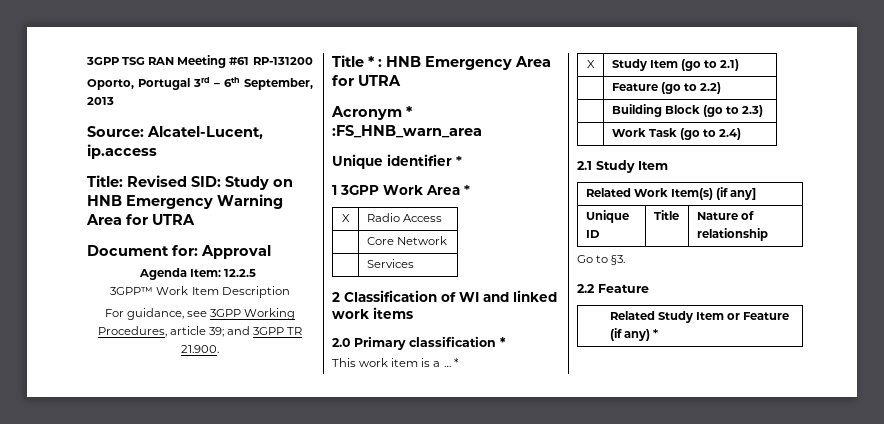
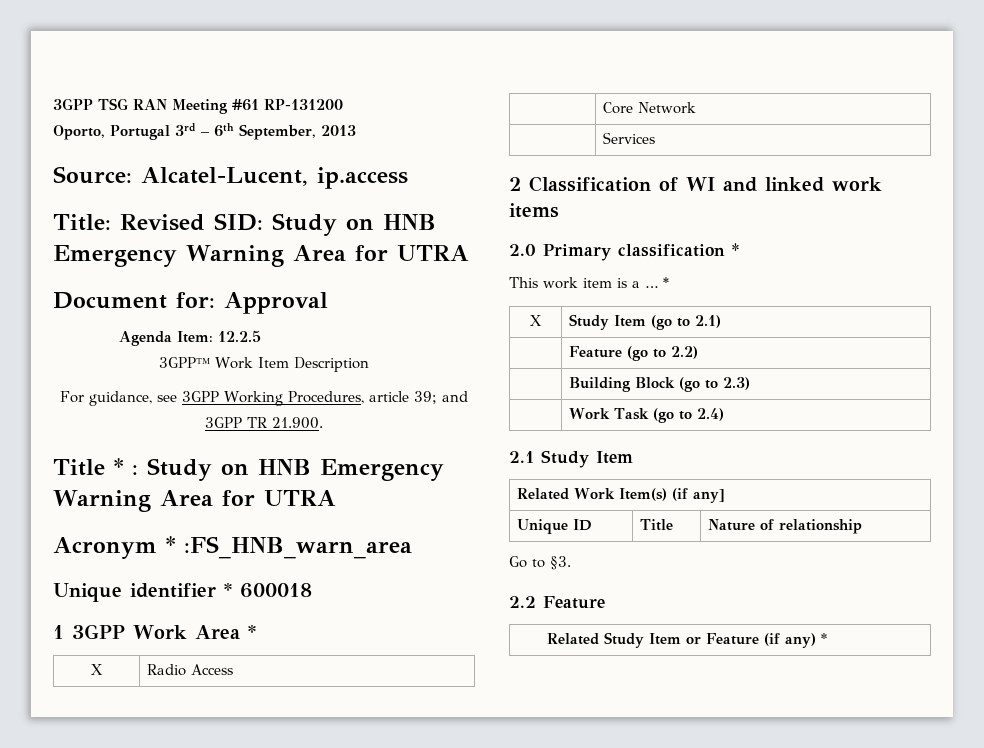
[386,56,512,70] HNB Emergency -> [147,458,444,481] [53,490,151,512] Study on HNB Emergency Warning
(462, 161) none -> [240,583,312,598] 600018

